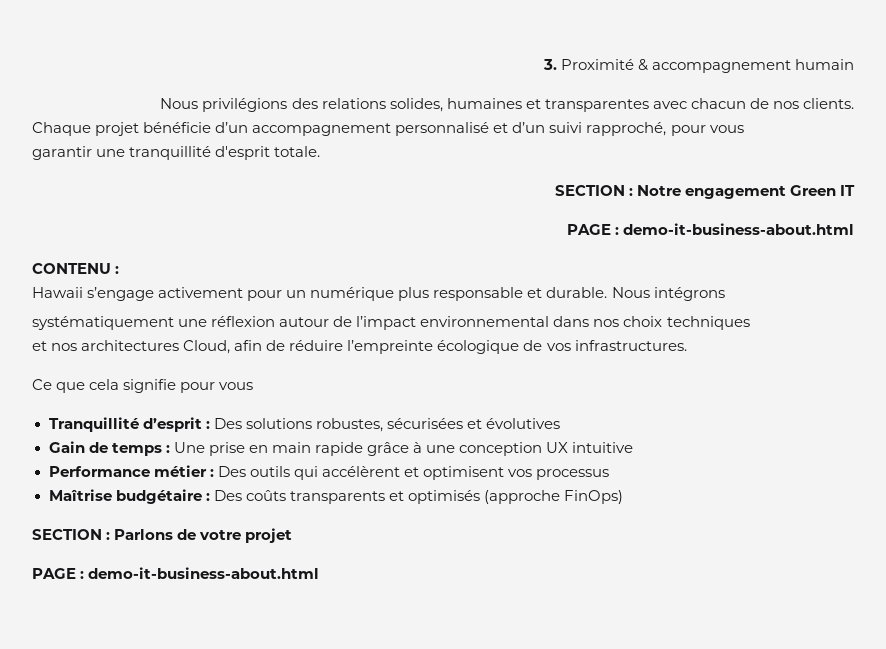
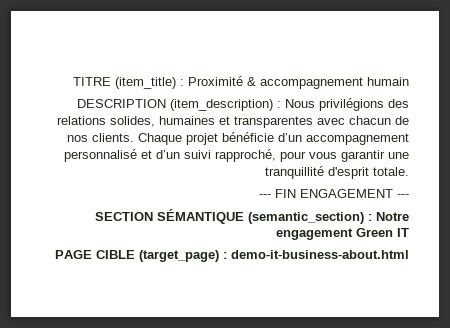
[542,59,557,70] 3. -> [73,77,184,89] TITRE (item_title) :
(854, 64) none -> [77,99,281,111] DESCRIPTION (item_description) :
(854, 103) // -> (134, 137) none
(744, 129) // -> (337, 155) none
[554,185,625,196] // SECTION -> [259,189,409,198] [95,209,364,224] // --- FIN ENGAGEMENT --- // SECTION SÉMANTIQUE (semantic_section)
[614,223,854,235] [32,263,120,274] [32,287,725,301] [32,316,750,330] [32,340,687,354] [32,379,254,393] [48,417,560,432] [48,441,634,456] [48,465,610,480] [48,489,623,504] [32,528,293,543] [32,567,320,579] : demo-it-business-about.html // CONTENU : // Hawaii s’engage activement pour un numérique plus responsable et durable. Nous intégrons // systématiquement une réflexion autour de l’impact environnemental dans nos choix techniques // et nos architectures Cloud, afin de réduire l’empreinte écologique de vos infrastructures. // Ce que cela signifie pour vous // Tranquillité d’esprit : Des solutions robustes, sécurisées et évolutives // Gain de temps : Une prise en main rapide grâce à une conception UX intuitive // Performance métier : Des outils qui accélèrent et optimisent vos processus // Maîtrise budgétaire : Des coûts transparents et optimisés (approche FinOps) // SECTION : Parlons de votre projet // PAGE : demo-it-business-about.html -> [96,250,409,262] CIBLE (target_page) : demo-it-business-about.html

